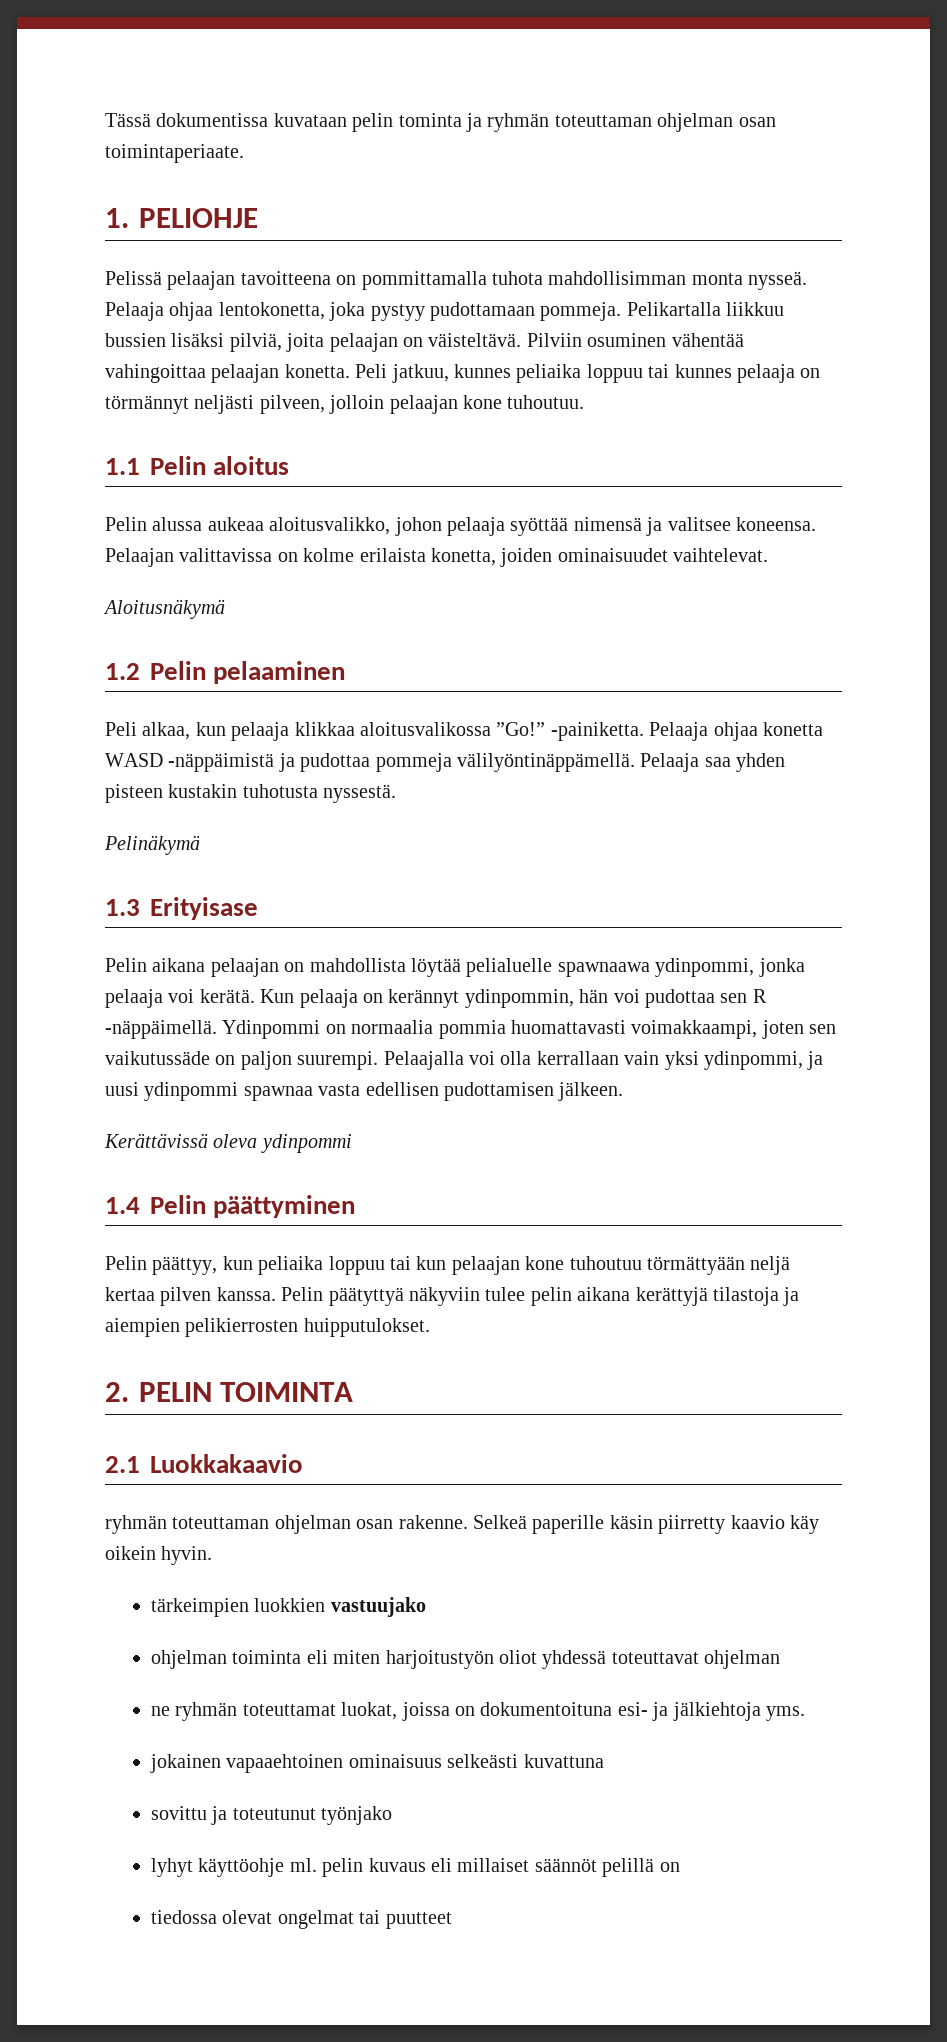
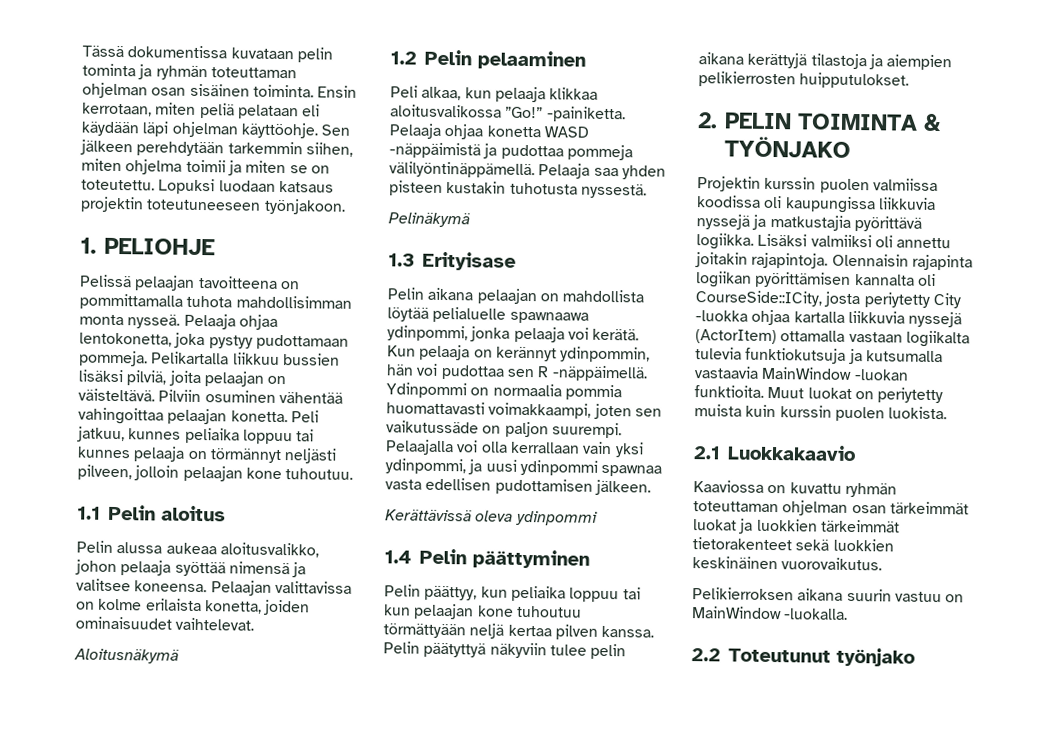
[105,144,244,163] toimintaperiaate. -> [189,83,358,98] [82,102,321,120] [81,121,351,139] [80,139,353,157] [81,158,330,176] [81,178,334,195] [80,196,346,215] sisäinen toiminta. Ensin kerrotaan, miten peliä pelataan eli käydään läpi ohjelman käyttöohje. Sen jälkeen perehdytään tarkemmin siihen, miten ohjelma toimii ja miten se on toteutettu. Lopuksi luodaan katsaus projektin toteutuneeseen työnjakoon.
(354, 1392) none -> [923,113,942,132] [724,136,851,158] [697,176,938,194] [696,195,936,214] [696,214,922,232] [696,233,952,250] [695,252,973,271] [696,271,936,288] [695,290,961,309] [695,309,963,328] [695,329,970,348] [695,347,943,365] [694,366,909,381] [694,385,944,404] [694,404,948,422] & TYÖNJAKO // Projektin kurssin puolen valmiissa koodissa oli kaupungissa liikkuvia nyssejä ja matkustajia pyörittävä logiikka. Lisäksi valmiiksi oli annettu joitakin rajapintoja. Olennaisin rajapinta logiikan pyörittämisen kannalta oli CourseSide::ICity, josta periytetty City -luokka ohjaa kartalla liikkuvia nyssejä (ActorItem) ottamalla vastaan logiikalta tulevia funktiokutsuja ja kutsumalla vastaavia MainWindow -luokan funktioita. Muut luokat on periytetty muista kuin kurssin puolen luokista.
[105,1515,819,1534] [105,1546,213,1565] [151,1597,426,1617] [151,1650,781,1669] [151,1702,806,1721] [150,1754,604,1773] [151,1806,393,1825] [151,1858,680,1877] [151,1910,452,1929] ryhmän toteuttaman ohjelman osan rakenne. Selkeä paperille käsin piirretty kaavio käy oikein hyvin. // tärkeimpien luokkien vastuujako // ohjelman toiminta eli miten harjoitustyön oliot yhdessä toteuttavat ohjelman // ne ryhmän toteuttamat luokat, joissa on dokumentoituna esi- ja jälkiehtoja yms. // jokainen vapaaehtoinen ominaisuus selkeästi kuvattuna // sovittu ja toteutunut työnjako // lyhyt käyttöohje ml. pelin kuvaus eli millaiset säännöt pelillä on // tiedossa olevat ongelmat tai puutteet -> [693,480,897,498] [693,500,969,516] [693,518,900,534] [692,537,894,552] [692,556,883,571] [692,587,965,603] [691,606,849,620] [691,647,915,667] Kaaviossa on kuvattu ryhmän toteuttaman ohjelman osan tärkeimmät luokat ja luokkien tärkeimmät tietorakenteet sekä luokkien keskinäinen vuorovaikutus. // Pelikierroksen aikana suurin vastuu on MainWindow -luokalla. // 2.2 Toteutunut työnjako

